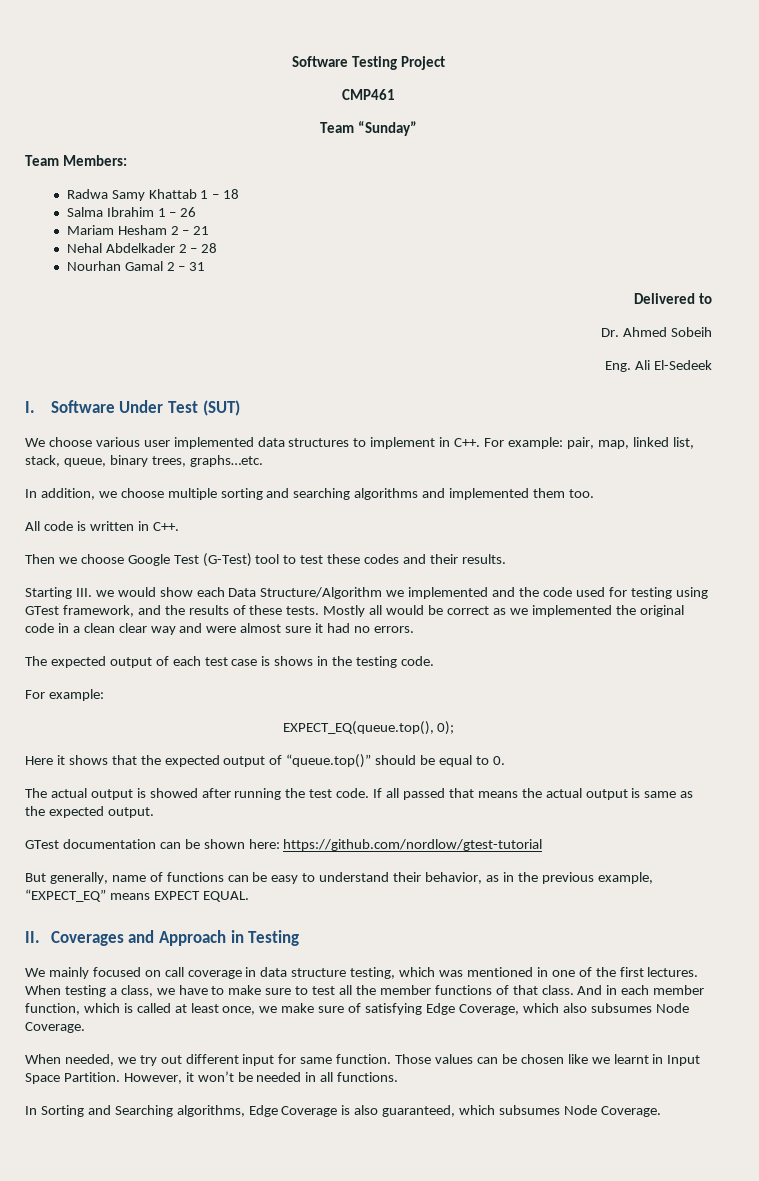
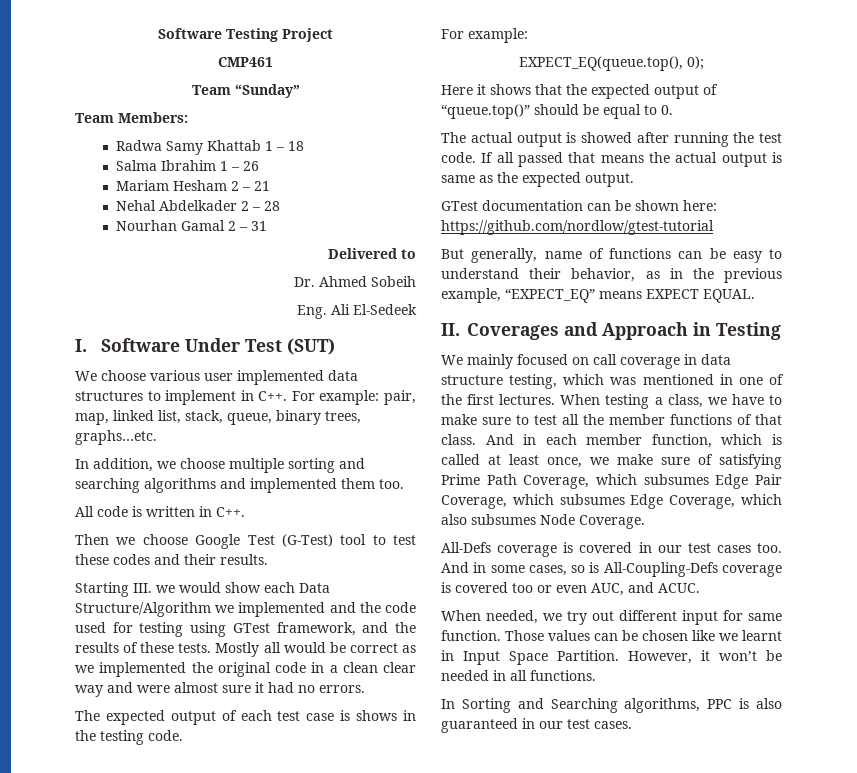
(423, 1009) none -> [441,474,782,489] [441,494,625,509] Prime Path Coverage, which subsumes Edge Pair Coverage, which subsumes
(85, 1027) none -> [441,542,782,557] [441,562,782,577] [441,582,700,596] // All-Defs coverage is covered in our test cases too. And in some cases, so is All-Coupling-Defs coverage is covered too or even AUC, and ACUC.
[248,1105,661,1117] Edge Coverage is also guaranteed, which subsumes Node Coverage. -> [707,698,782,709] [441,718,632,733] PPC is also guaranteed in our test cases.

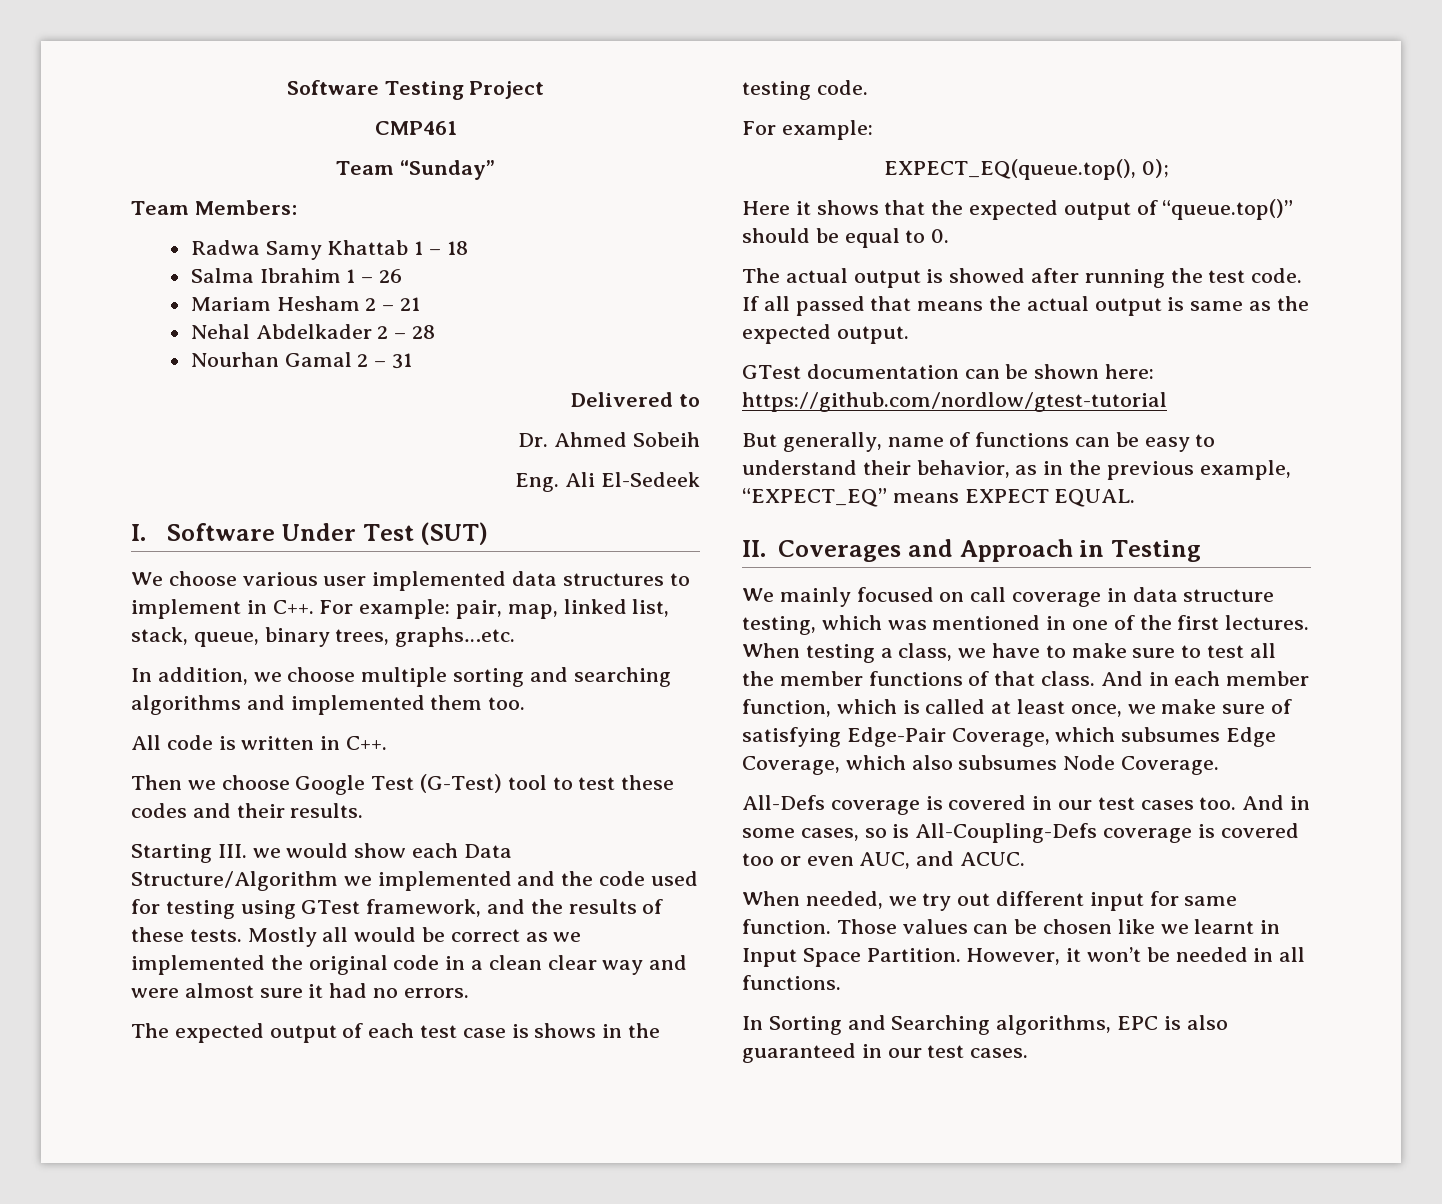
[441,474,782,489] Prime Path Coverage, which subsumes Edge Pair -> [846,727,946,747] Edge-Pair
[707,699,733,709] PPC -> [1117,1016,1159,1030] EPC

